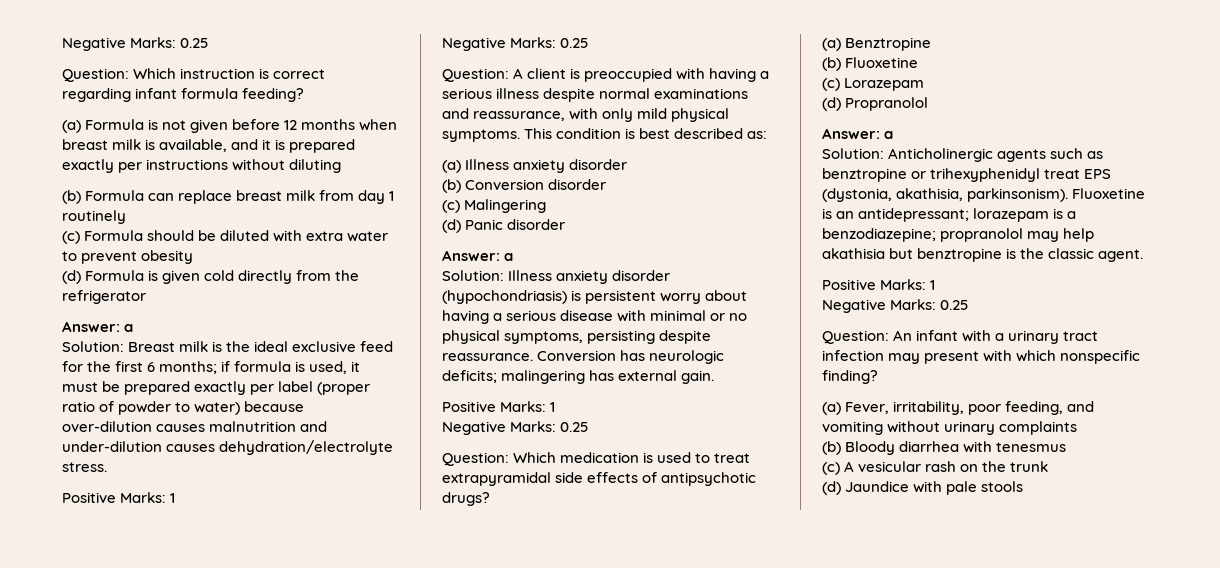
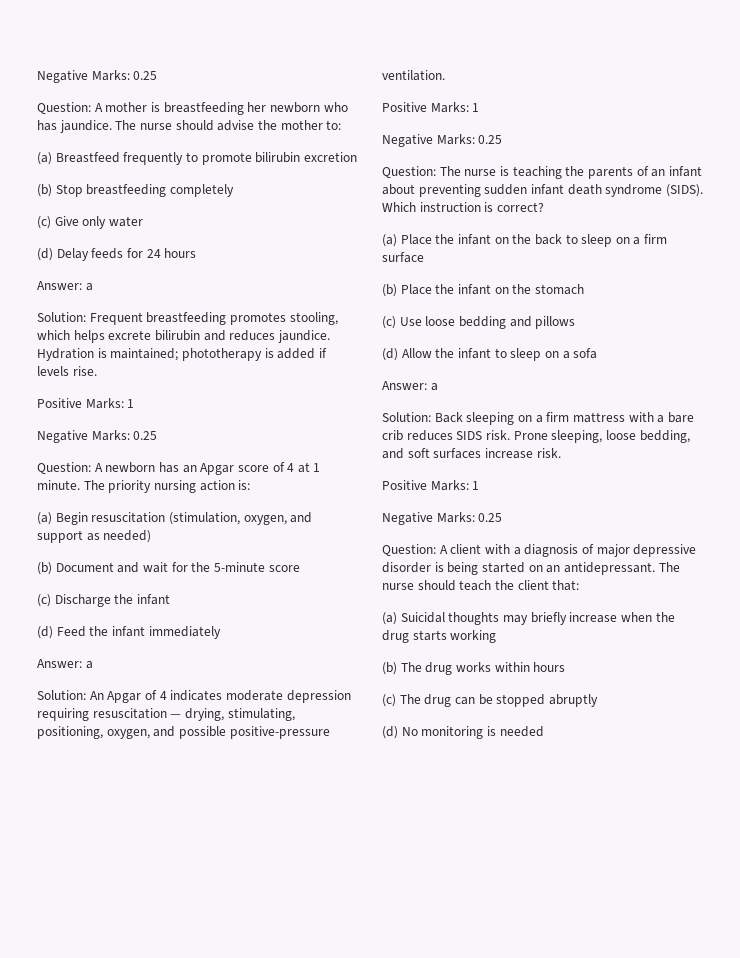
[62,37,210,51] [62,68,326,82] [62,88,305,102] [62,119,398,133] [62,139,356,153] [62,159,342,173] [62,190,395,204] [62,210,126,224] [62,230,389,244] [62,250,194,264] [62,270,360,284] [62,290,146,304] [62,321,134,332] [62,341,394,352] [62,361,361,374] [62,381,371,395] [62,401,305,415] [62,421,328,432] [62,440,394,455] [62,462,107,472] Negative Marks: 0.25 // Question: Which instruction is correct regarding infant formula feeding? // (a) Formula is not given before 12 months when breast milk is available, and it is prepared exactly per instructions without diluting // (b) Formula can replace breast milk from day 1 routinely // (c) Formula should be diluted with extra water to prevent obesity // (d) Formula is given cold directly from the refrigerator // Answer: a // Solution: Breast milk is the ideal exclusive feed for the first 6 months; if formula is used, it must be prepared exactly per label (proper ratio of powder to water) because over-dilution causes malnutrition and under-dilution causes dehydration/electrolyte stress. -> [37,70,158,83] [37,102,348,115] [37,120,342,133] [37,152,357,165] [37,184,234,197] [37,216,143,229] [37,248,197,261] [37,281,93,291] [37,312,338,325] [37,330,330,343] [37,348,327,361] [37,366,97,376] [37,398,135,409] [37,430,158,443] [37,462,321,475] [37,480,251,493] [37,512,313,525] [37,530,152,543] [37,562,300,575] [37,594,170,607] [37,626,221,639] [37,659,93,669] [37,690,351,703] [37,708,295,721] [37,726,330,739] [382,70,445,81] [382,102,480,113] [382,134,503,147] [382,166,702,179] [382,184,703,197] [382,202,544,212] [382,234,668,247] [382,252,424,263] [382,284,584,297] [382,316,576,329] [382,348,598,361] [382,381,438,391] [382,412,694,425] [382,430,690,443] [382,448,561,459] Negative Marks: 0.25 // Question: A mother is breastfeeding her newborn who has jaundice. The nurse should advise the mother to: // (a) Breastfeed frequently to promote bilirubin excretion // (b) Stop breastfeeding completely // (c) Give only water // (d) Delay feeds for 24 hours // Answer: a // Solution: Frequent breastfeeding promotes stooling, which helps excrete bilirubin and reduces jaundice. Hydration is maintained; phototherapy is added if levels rise. // Positive Marks: 1 // Negative Marks: 0.25 // Question: A newborn has an Apgar score of 4 at 1 minute. The priority nursing action is: // (a) Begin resuscitation (stimulation, oxygen, and support as needed) // (b) Document and wait for the 5-minute score // (c) Discharge the infant // (d) Feed the infant immediately // Answer: a // Solution: An Apgar of 4 indicates moderate depression requiring resuscitation — drying, stimulating, positioning, oxygen, and possible positive-pressure ventilation. // Positive Marks: 1 // Negative Marks: 0.25 // Question: The nurse is teaching the parents of an infant about preventing sudden infant death syndrome (SIDS). Which instruction is correct? // (a) Place the infant on the back to sleep on a firm surface // (b) Place the infant on the stomach // (c) Use loose bedding and pillows // (d) Allow the infant to sleep on a sofa // Answer: a // Solution: Back sleeping on a firm mattress with a bare crib reduces SIDS risk. Prone sleeping, loose bedding, and soft surfaces increase risk.
[570,68,770,82] [442,88,749,102] [442,108,730,122] [442,128,768,142] [442,159,628,173] [442,179,607,193] [442,199,547,213] [442,219,566,233] [442,250,514,261] [442,270,671,284] [442,290,748,304] [442,310,748,324] [442,330,712,344] [442,350,725,364] [442,370,715,384] [442,401,556,412] [442,421,590,435] [442,452,751,466] [442,472,757,486] [442,492,490,506] [822,37,932,51] [822,57,919,71] [822,78,925,91] [822,97,929,111] [822,128,894,139] [822,148,1104,162] [822,168,1112,182] [822,188,1146,202] [822,208,1077,222] [822,228,1095,242] [822,248,1144,262] [822,279,936,290] [822,299,970,313] [822,330,1099,344] [822,350,1141,364] [822,370,878,384] [822,401,1095,415] [822,421,1078,435] [822,441,1067,455] [822,461,1049,475] [822,481,1024,495] is preoccupied with having a serious illness despite normal examinations and reassurance, with only mild physical symptoms. This condition is best described as: // (a) Illness anxiety disorder // (b) Conversion disorder // (c) Malingering // (d) Panic disorder // Answer: a // Solution: Illness anxiety disorder (hypochondriasis) is persistent worry about having a serious disease with minimal or no physical symptoms, persisting despite reassurance. Conversion has neurologic deficits; malingering has external gain. // Positive Marks: 1 // Negative Marks: 0.25 // Question: Which medication is used to treat extrapyramidal side effects of antipsychotic drugs? // (a) Benztropine // (b) Fluoxetine // (c) Lorazepam // (d) Propranolol // Answer: a // Solution: Anticholinergic agents such as benztropine or trihexyphenidyl treat EPS (dystonia, akathisia, parkinsonism). Fluoxetine is an antidepressant; lorazepam is a benzodiazepine; propranolol may help akathisia but benztropine is the classic agent. // Positive Marks: 1 // Negative Marks: 0.25 // Question: An infant with a urinary tract infection may present with which nonspecific finding? // (a) Fever, irritability, poor feeding, and vomiting without urinary complaints // (b) Bloody diarrhea with tenesmus // (c) A vesicular rash on the trunk // (d) Jaundice with pale stools -> [484,544,697,557] [382,562,680,575] [382,580,580,591] [382,612,675,625] [382,630,497,643] [382,662,566,675] [382,694,598,707] [382,726,544,739] with a diagnosis of major depressive disorder is being started on an antidepressant. The nurse should teach the client that: // (a) Suicidal thoughts may briefly increase when the drug starts working // (b) The drug works within hours // (c) The drug can be stopped abruptly // (d) No monitoring is needed

